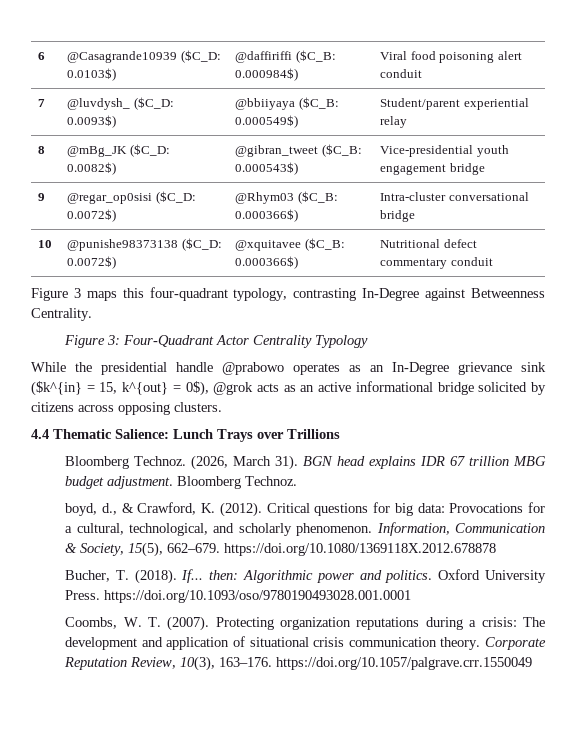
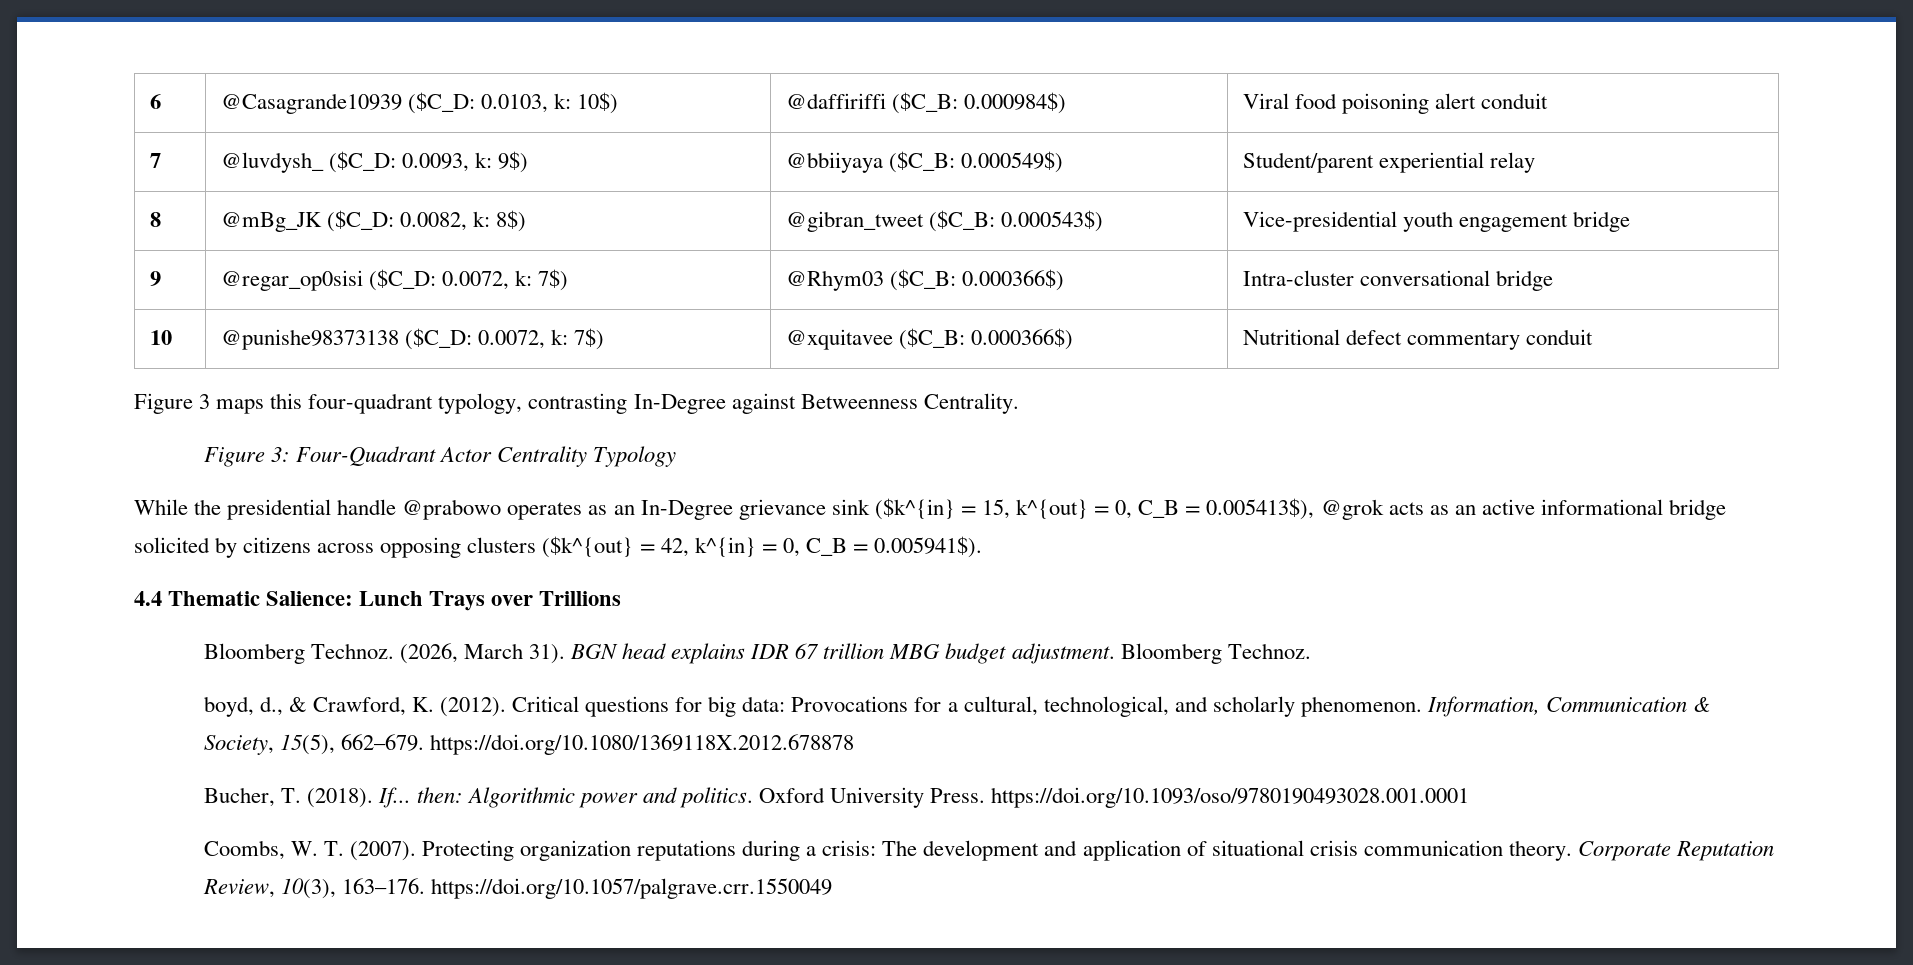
[67,68,117,81] 0.0103$) -> [481,92,619,114] 0.0103, k: 10$)
[67,115,117,128] 0.0093$) -> [402,151,529,173] 0.0093, k: 9$)
[67,162,117,175] 0.0082$) -> [400,210,527,232] 0.0082, k: 8$)
[67,209,117,222] 0.0072$) -> [442,269,569,291] 0.0072, k: 7$)
[67,256,117,269] 0.0072$) -> [478,328,605,350] 0.0072, k: 7$)
[185,381,209,396] 0$), -> [1115,498,1315,520] 0, C_B = 0.005413$),
[174,402,222,412] clusters. -> [467,536,983,558] clusters ($k^{out} = 42, k^{in} = 0, C_B = 0.005941$).

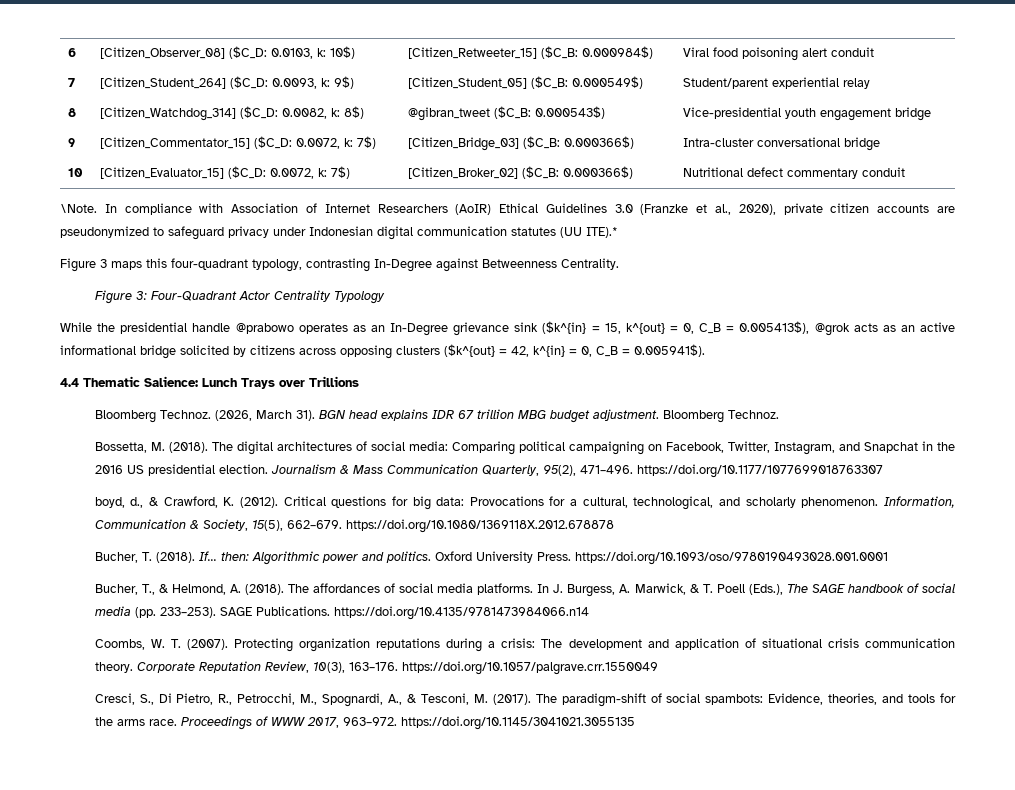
[221,93,403,114] @Casagrande10939 -> [100,47,226,59] [Citizen_Observer_08]
[786,93,887,109] @daffiriffi -> [408,47,538,59] [Citizen_Retweeter_15]
[221,152,325,173] @luvdysh_ -> [100,77,227,89] [Citizen_Student_264]
[786,152,884,173] @bbiiyaya -> [408,77,528,89] [Citizen_Student_05]
[221,212,323,232] @mBg_JK -> [100,107,237,121] [Citizen_Watchdog_314]
[221,269,569,291] [786,270,885,291] @regar_op0sisi ($C_D: 0.0072, k: 7$) | @Rhym03 -> [100,136,377,149] [408,137,520,151] [Citizen_Commentator_15] ($C_D: 0.0072, k: 7$) | [Citizen_Bridge_03]
[221,328,605,350] [786,329,894,350] @punishe98373138 ($C_D: 0.0072, k: 7$) | @xquitavee -> [100,166,351,179] [408,167,519,179] [Citizen_Evaluator_15] ($C_D: 0.0072, k: 7$) | [Citizen_Broker_02]
(1594, 337) none -> [60,203,955,215] [60,226,618,240] // \Note. In compliance with Association of Internet Researchers (AoIR) Ethical Guidelines 3.0 (Franzke et al., 2020), private citizen accounts are pseudonymized to safeguard privacy under Indonesian digital communication statutes (UU ITE).*
(1311, 651) none -> [94,441,956,455] [94,464,883,478] // Bossetta, M. (2018). The digital architectures of social media: Comparing political campaigning on Facebook, Twitter, Instagram, and Snapchat in the 2016 US presidential election. Journalism & Mass Communication Quarterly, 95(2), 471–496. https://doi.org/10.1177/1077699018763307
(1470, 797) none -> [94,583,957,597] [94,606,589,620] // Bucher, T., & Helmond, A. (2018). The affordances of social media platforms. In J. Burgess, A. Marwick, & T. Poell (Eds.), The SAGE handbook of social media (pp. 233–253). SAGE Publications. https://doi.org/10.4135/9781473984066.n14
(832, 888) none -> [94,693,956,707] [94,716,635,730] // Cresci, S., Di Pietro, R., Petrocchi, M., Spognardi, A., & Tesconi, M. (2017). The paradigm-shift of social spambots: Evidence, theories, and tools for the arms race. Proceedings of WWW 2017, 963–972. https://doi.org/10.1145/3041021.3055135

